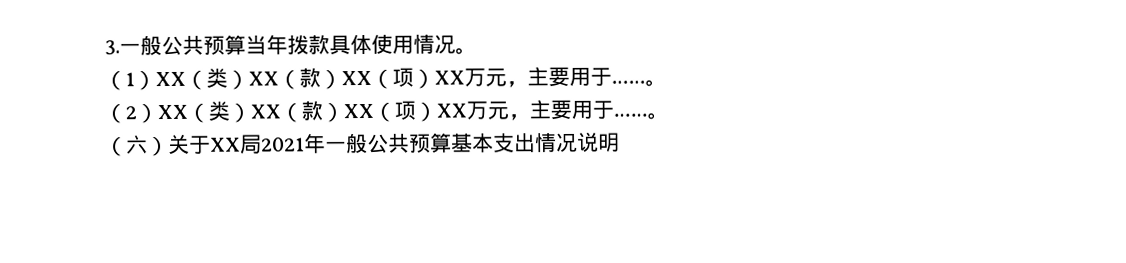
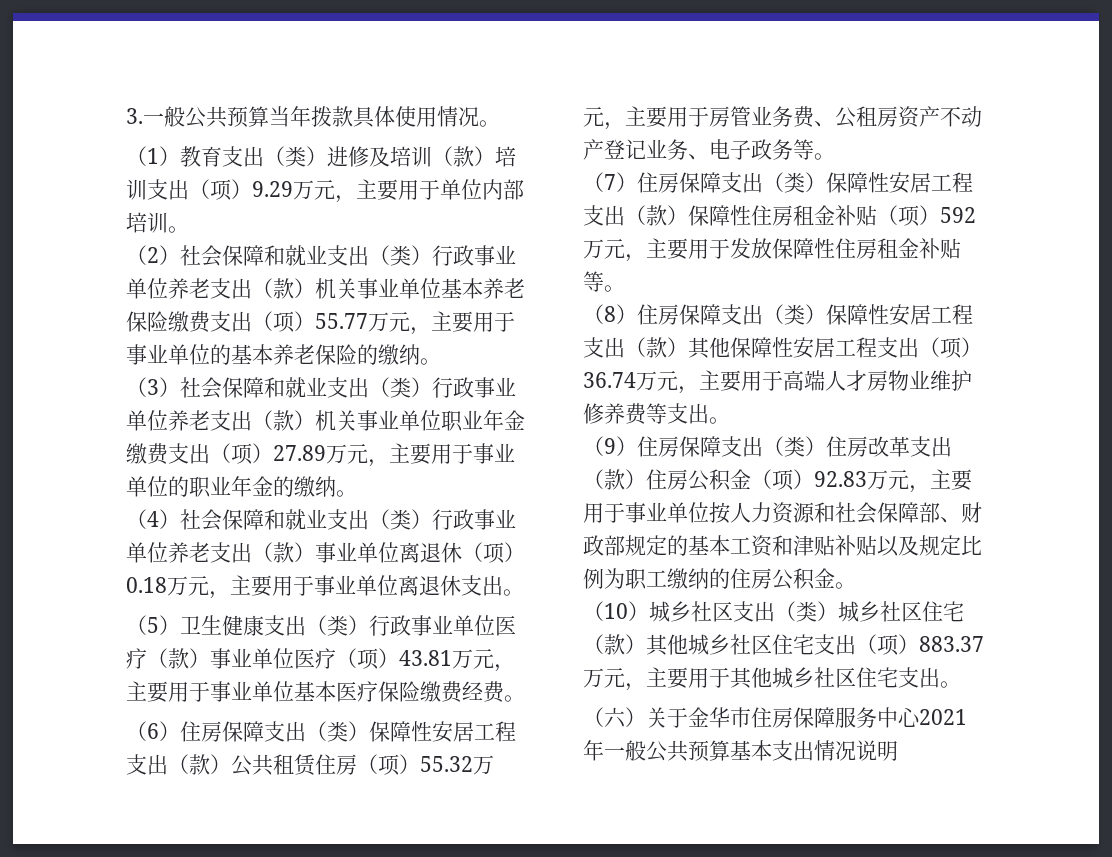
[155,66,646,90] XX（类）XX（款）XX（项）XX万元，主要用于…… -> [180,146,516,167] [126,179,524,203] [126,212,168,233] 教育支出（类）进修及培训（款）培训支出（项）9.29万元，主要用于单位内部培训
[157,99,669,123] [105,133,262,157] XX（类）XX（款）XX（项）XX万元，主要用于……。 // （六）关于XX局 -> [180,245,516,267] [126,278,525,299] [126,311,515,335] [126,344,441,365] [126,377,516,399] [126,410,525,432] [126,443,515,467] [126,476,357,498] [126,509,516,531] [126,542,525,564] [126,575,524,599] [126,615,516,636] [126,648,515,672] [126,681,525,703] [126,721,516,743] [126,754,494,776] [583,106,982,130] [583,139,835,160] [583,172,973,194] [583,205,976,227] [583,238,961,262] [583,271,625,292] [583,304,973,326] [583,337,982,359] [583,370,972,394] [583,403,730,425] [583,436,952,457] [583,469,972,493] [583,502,982,524] [583,535,982,557] [583,568,856,590] [583,601,964,622] [583,634,984,656] [583,667,961,691] [583,707,921,728] 社会保障和就业支出（类）行政事业单位养老支出（款）机关事业单位基本养老保险缴费支出（项）55.77万元，主要用于事业单位的基本养老保险的缴纳。 // （3）社会保障和就业支出（类）行政事业单位养老支出（款）机关事业单位职业年金缴费支出（项）27.89万元，主要用于事业单位的职业年金的缴纳。 // （4）社会保障和就业支出（类）行政事业单位养老支出（款）事业单位离退休（项）0.18万元，主要用于事业单位离退休支出。 // （5）卫生健康支出（类）行政事业单位医疗（款）事业单位医疗（项）43.81万元，主要用于事业单位基本医疗保险缴费经费。 // （6）住房保障支出（类）保障性安居工程支出（款）公共租赁住房（项）55.32万元，主要用于房管业务费、公租房资产不动产登记业务、电子政务等。 // （7）住房保障支出（类）保障性安居工程支出（款）保障性住房租金补贴（项）592万元，主要用于发放保障性住房租金补贴等。 // （8）住房保障支出（类）保障性安居工程支出（款）其他保障性安居工程支出（项）36.74万元，主要用于高端人才房物业维护修养费等支出。 // （9）住房保障支出（类）住房改革支出（款）住房公积金（项）92.83万元，主要用于事业单位按人力资源和社会保障部、财政部规定的基本工资和津贴补贴以及规定比例为职工缴纳的住房公积金。 // （10）城乡社区支出（类）城乡社区住宅（款）其他城乡社区住宅支出（项）883.37万元，主要用于其他城乡社区住宅支出。 // （六）关于金华市住房保障服务中心

